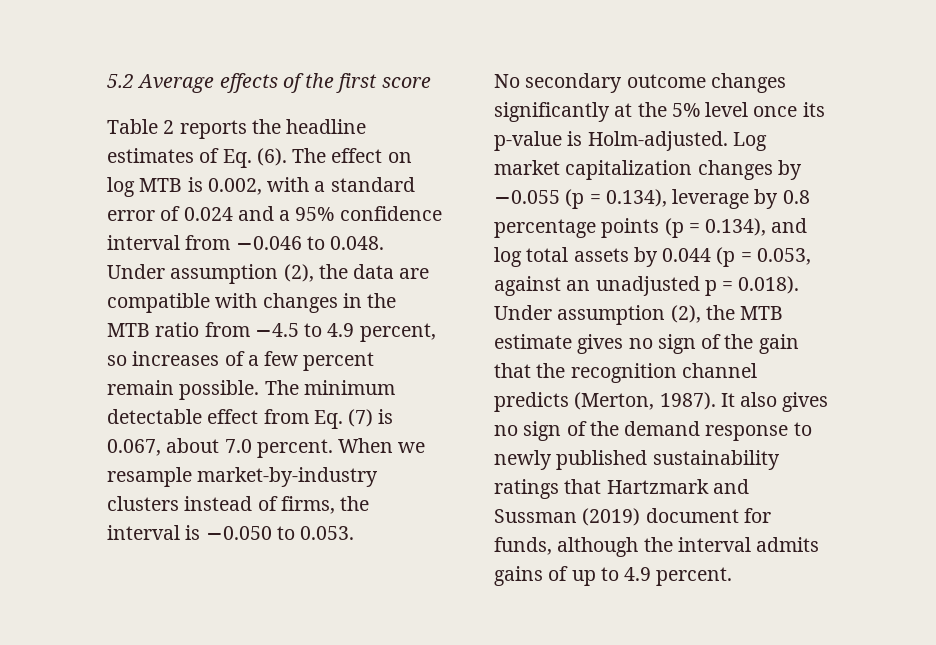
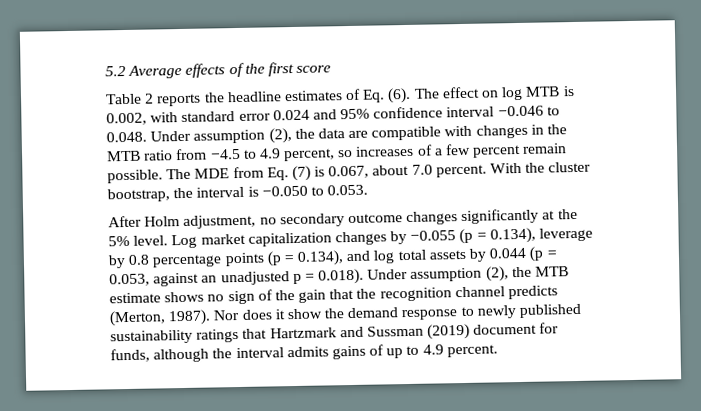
[314,181,326,192] a -> (179, 117) none
[160,206,181,221] of -> (271, 117) none
[279,210,291,221] a -> (337, 114) none
[185,235,231,250] from -> (495, 112) none
[303,380,395,395] [107,409,259,424] minimum detectable effect -> [194,168,230,179] MDE
[338,438,426,453] [107,467,379,487] [107,496,335,514] When we resample market-by-industry clusters instead of firms, -> [490,161,592,174] [107,188,170,203] With the cluster bootstrap,
[494,74,520,88] No -> [108,214,277,229] After Holm adjustment, no
[705,102,825,117] [494,131,728,151] level once its p-value is Holm-adjusted. -> [133,235,169,246] level.
[577,334,624,354] gives -> [164,291,205,303] shows
[720,392,829,412] [494,421,587,441] It also gives no sign of -> [213,308,323,321] Nor does it show

